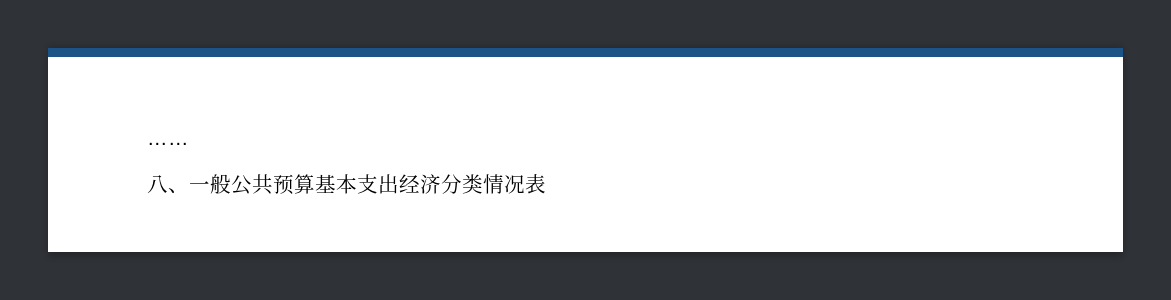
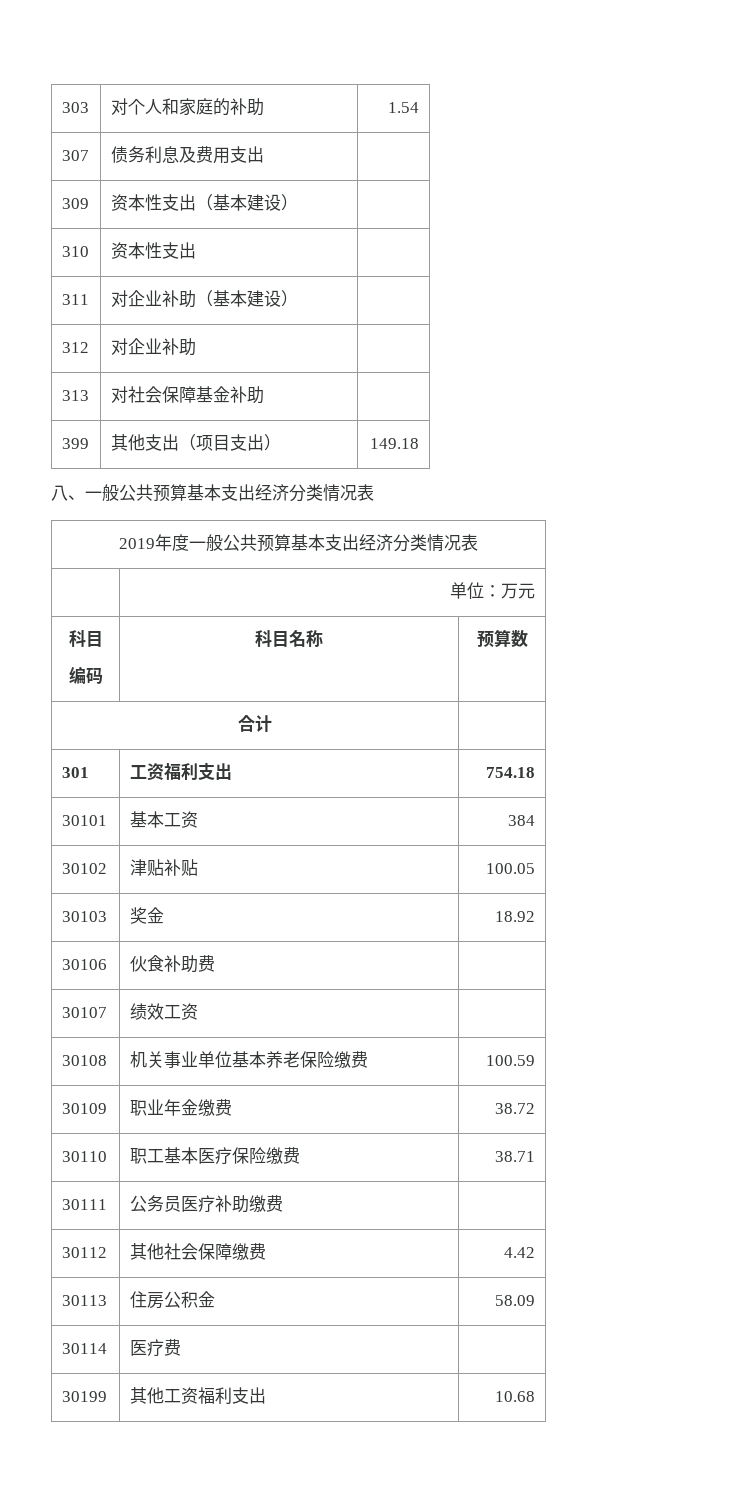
[147,142,189,145] …… -> [61,102,89,113] [110,98,264,116] [388,102,420,113] [61,150,89,161] [110,146,264,164] [61,198,89,209] [110,194,298,211] [61,246,89,257] [110,242,196,259] [61,294,89,305] [110,290,298,308] [61,342,89,353] [110,338,196,356] [61,390,89,401] [110,386,264,404] [61,438,89,449] [110,434,281,451] [370,438,420,449] 303 | 对个人和家庭的补助 | 1.54 // 307 | 债务利息及费用支出 | // 309 | 资本性支出（基本建设） | // 310 | 资本性支出 | // 311 | 对企业补助（基本建设） | // 312 | 对企业补助 | // 313 | 对社会保障基金补助 | // 399 | 其他支出（项目支出） | 149.18
(546, 184) none -> [119,534,478,552] [450,582,536,599] [68,630,103,647] [68,666,103,684] [255,630,323,648] [476,629,528,648] [238,715,272,732] [61,767,89,778] [129,762,232,781] [486,767,536,778] [61,815,107,826] [129,811,198,828] [508,815,536,826] [61,863,107,874] [129,859,198,876] [486,863,536,874] [61,911,107,922] [129,907,164,924] [495,911,536,922] [61,959,107,970] [129,955,215,973] [61,1007,107,1018] [129,1003,198,1020] [61,1055,107,1066] [129,1051,368,1068] [486,1055,536,1066] [61,1103,107,1114] [129,1099,232,1116] [495,1103,536,1114] [61,1151,107,1162] [129,1147,300,1165] [495,1151,536,1162] [61,1199,107,1210] [129,1195,283,1213] [61,1247,107,1258] [129,1243,266,1260] [504,1247,536,1258] [61,1295,107,1306] [129,1291,215,1309] [495,1295,536,1306] [61,1343,107,1354] [129,1339,181,1357] [61,1391,107,1402] [129,1387,266,1404] [495,1391,536,1402] // 2019年度一般公共预算基本支出经济分类情况表 // | 单位：万元 // 科目 // 编码 | 科目名称 | 预算数 // 合计 | // 301 | 工资福利支出 | 754.18 // 30101 | 基本工资 | 384 // 30102 | 津贴补贴 | 100.05 // 30103 | 奖金 | 18.92 // 30106 | 伙食补助费 | // 30107 | 绩效工资 | // 30108 | 机关事业单位基本养老保险缴费 | 100.59 // 30109 | 职业年金缴费 | 38.72 // 30110 | 职工基本医疗保险缴费 | 38.71 // 30111 | 公务员医疗补助缴费 | // 30112 | 其他社会保障缴费 | 4.42 // 30113 | 住房公积金 | 58.09 // 30114 | 医疗费 | // 30199 | 其他工资福利支出 | 10.68

